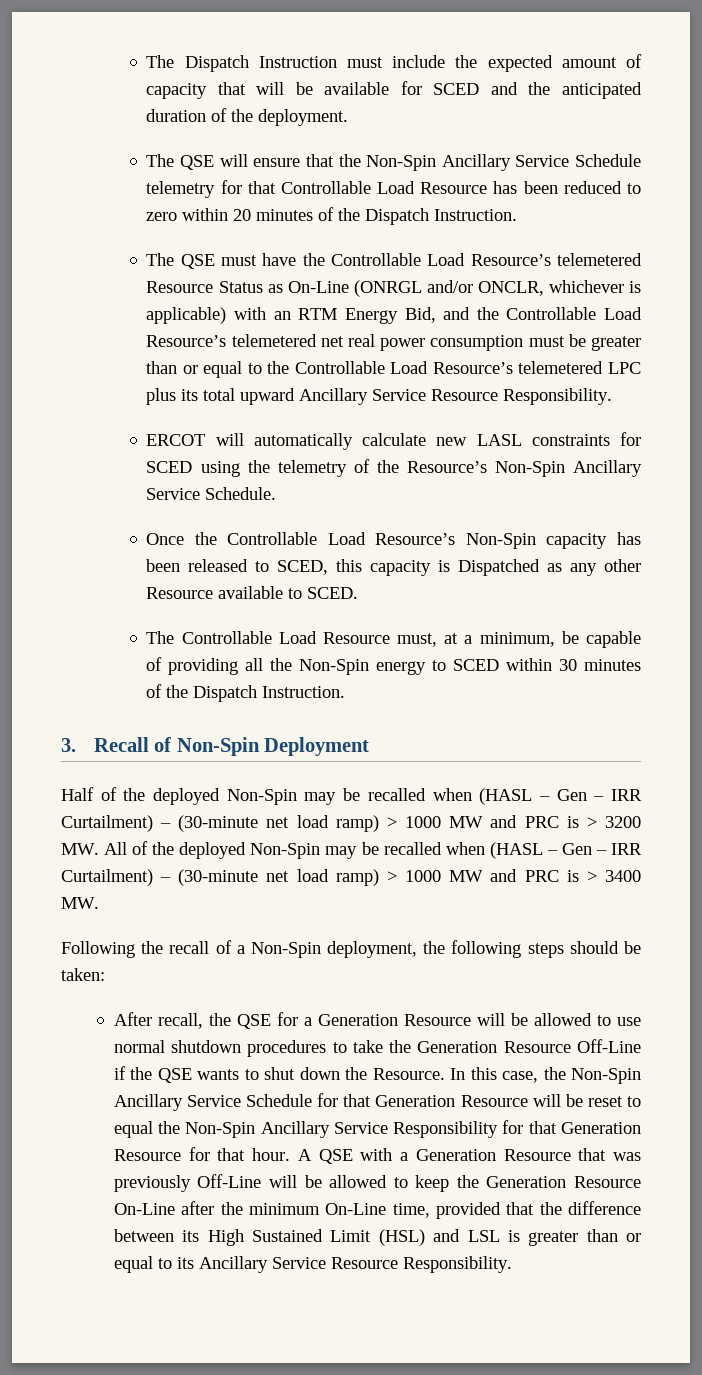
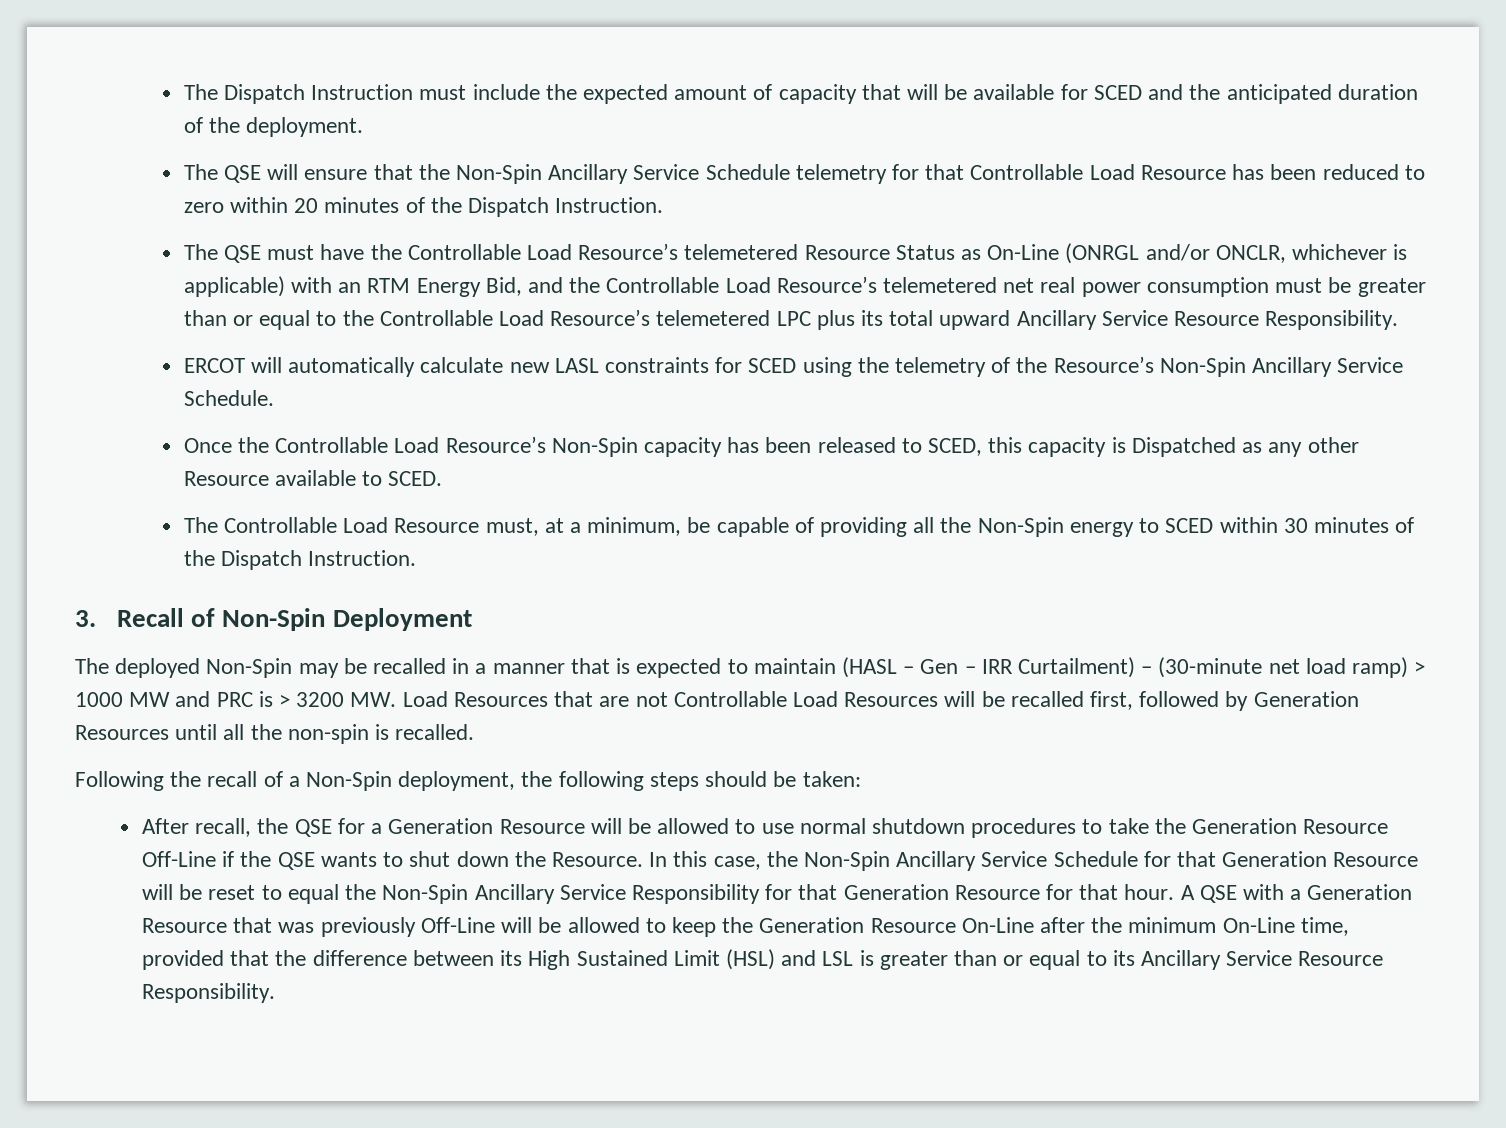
[61,787,472,805] Half of the deployed Non-Spin may be recalled when -> [75,658,836,678] The deployed Non-Spin may be recalled in a manner that is expected to maintain
[104,841,642,859] [61,869,641,886] [61,897,99,909] All of the deployed Non-Spin may be recalled when (HASL – Gen – IRR Curtailment) – (30-minute net load ramp) > 1000 MW and PRC is > 3400 MW. -> [402,691,1359,711] [75,724,475,744] Load Resources that are not Controllable Load Resources will be recalled first, followed by Generation Resources until all the non-spin is recalled.

